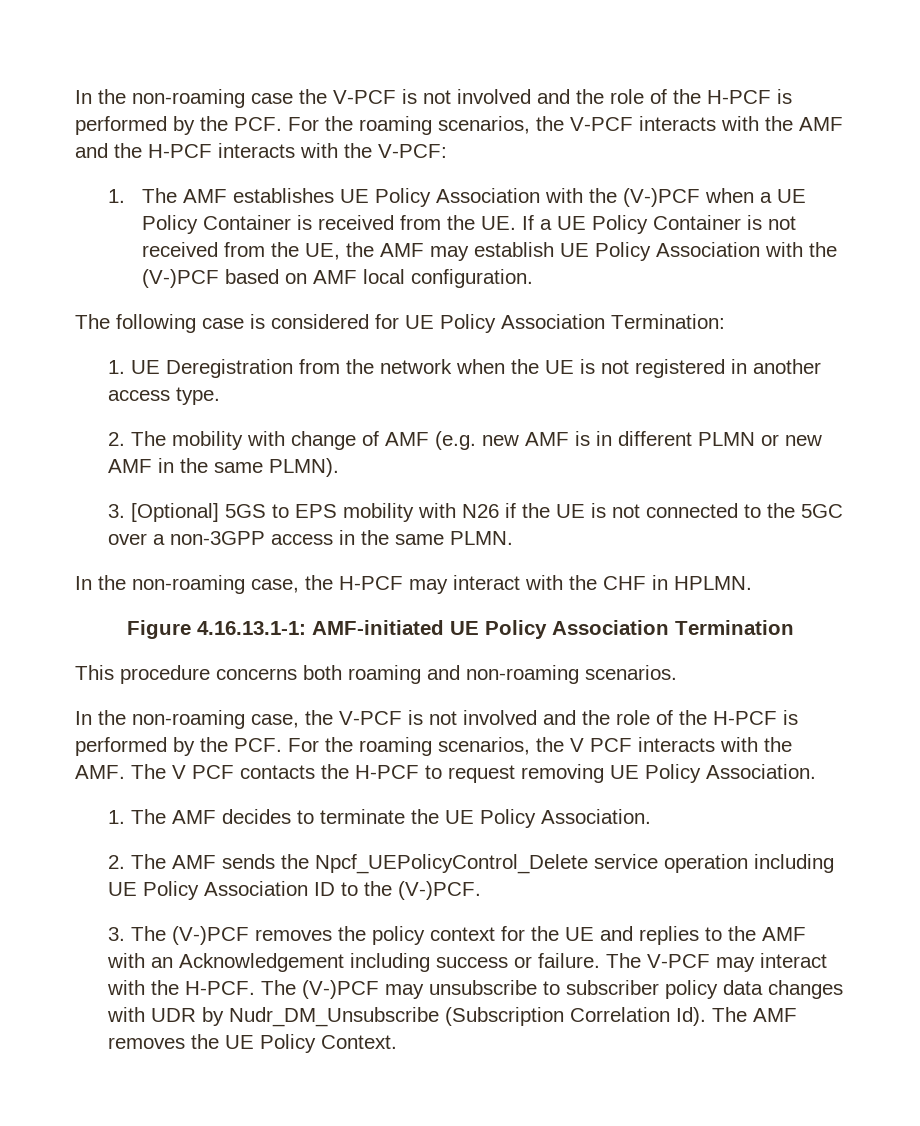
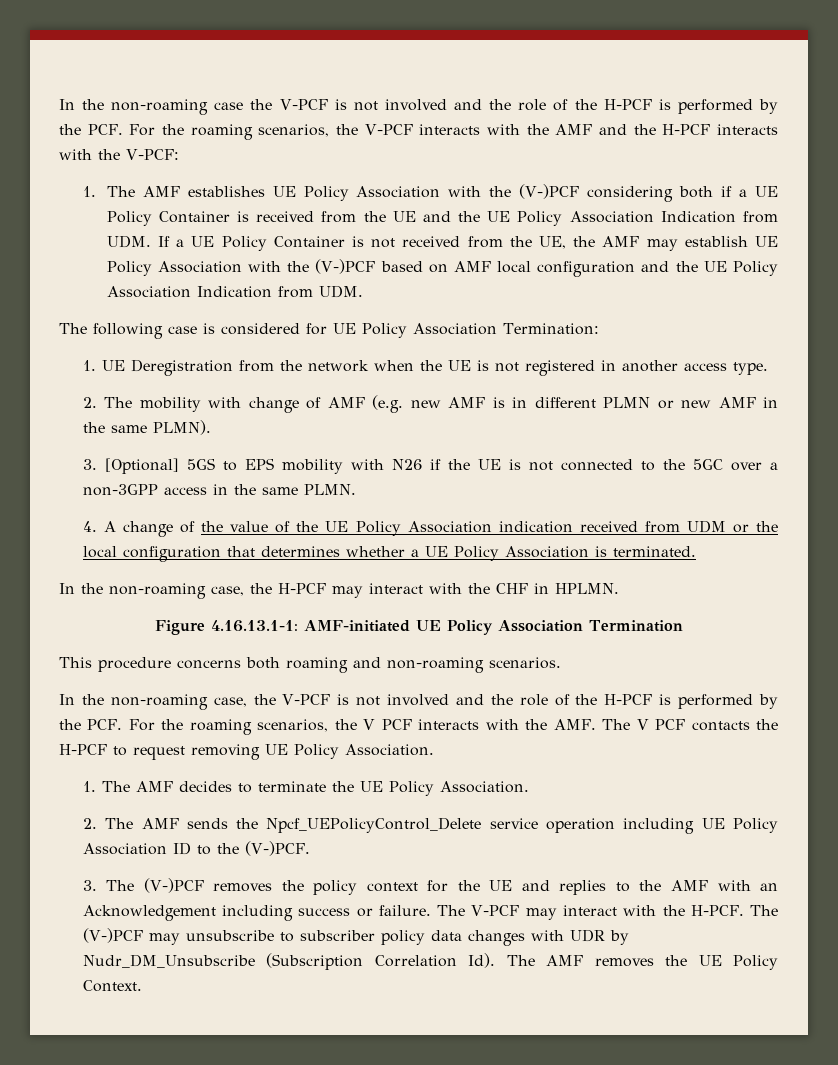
[704,188,754,203] when -> [587,186,733,202] considering both if
[480,216,516,230] UE. -> [392,211,778,226] [106,235,151,248] UE and the UE Policy Association Indication from UDM.
[410,269,533,288] configuration. -> [537,261,778,277] [106,285,363,298] configuration and the UE Policy Association Indication from UDM.
(514, 538) none -> [82,520,778,537] [82,546,696,562] // 4. A change of the value of the UE Policy Association indication received from UDM or the local configuration that determines whether a UE Policy Association is terminated.

